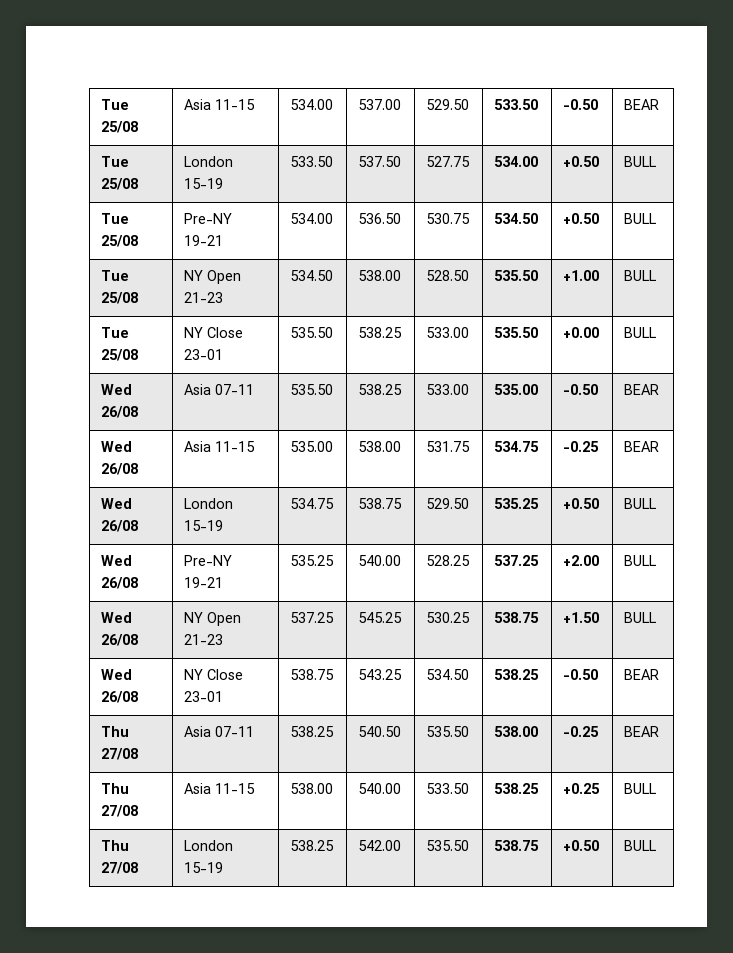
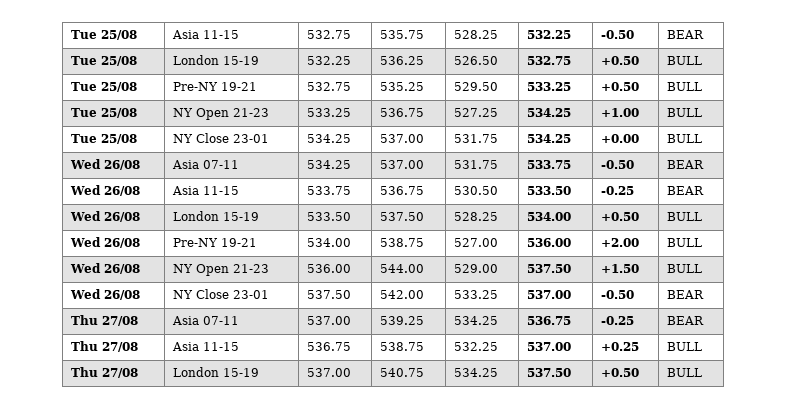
[290,99,334,110] [358,99,402,110] [426,99,470,110] [494,99,539,110] 534.00 | 537.00 | 529.50 | 533.50 -> [307,30,352,39] [380,30,425,39] [454,30,499,39] [527,30,572,39] 532.75 | 535.75 | 528.25 | 532.25
[290,156,334,167] [358,156,402,167] [426,156,471,167] [494,156,539,167] 533.50 | 537.50 | 527.75 | 534.00 -> [307,56,352,65] [380,56,425,65] [454,56,499,65] [527,56,572,65] 532.25 | 536.25 | 526.50 | 532.75
[290,213,334,224] [358,213,402,224] [426,213,471,224] [494,213,539,224] 534.00 | 536.50 | 530.75 | 534.50 -> [307,82,352,91] [380,82,425,91] [454,82,499,91] [527,82,572,91] 532.75 | 535.25 | 529.50 | 533.25
[290,270,334,281] [358,270,402,281] [426,270,470,281] [494,270,539,281] 534.50 | 538.00 | 528.50 | 535.50 -> [307,108,352,117] [380,108,425,117] [454,108,499,117] [527,108,572,117] 533.25 | 536.75 | 527.25 | 534.25
[290,327,334,338] [358,327,403,338] [426,327,470,338] [494,327,539,338] 535.50 | 538.25 | 533.00 | 535.50 -> [307,134,352,143] [380,134,425,143] [454,134,499,143] [527,134,572,143] 534.25 | 537.00 | 531.75 | 534.25
[290,384,334,395] [358,384,403,395] [426,384,470,395] [494,384,539,395] 535.50 | 538.25 | 533.00 | 535.00 -> [307,160,352,169] [380,160,425,169] [454,160,499,169] [527,160,572,169] 534.25 | 537.00 | 531.75 | 533.75
[290,441,334,452] [358,441,402,452] [426,441,471,452] [494,441,540,452] 535.00 | 538.00 | 531.75 | 534.75 -> [307,186,352,195] [380,186,425,195] [454,186,499,195] [527,186,572,195] 533.75 | 536.75 | 530.50 | 533.50
[290,498,335,509] [358,498,403,509] [426,498,470,509] [494,498,540,509] 534.75 | 538.75 | 529.50 | 535.25 -> [307,212,352,221] [380,212,425,221] [454,212,499,221] [527,212,572,221] 533.50 | 537.50 | 528.25 | 534.00
[290,555,335,566] [358,555,402,566] [426,555,471,566] [494,555,540,566] 535.25 | 540.00 | 528.25 | 537.25 -> [307,238,352,247] [380,238,425,247] [454,238,499,247] [527,238,572,247] 534.00 | 538.75 | 527.00 | 536.00
[290,612,335,623] [358,612,403,623] [426,612,471,623] [494,612,540,623] 537.25 | 545.25 | 530.25 | 538.75 -> [307,264,352,273] [380,264,425,273] [454,264,499,273] [527,264,572,273] 536.00 | 544.00 | 529.00 | 537.50
[290,669,335,680] [358,669,403,680] [426,669,470,680] [494,669,540,680] 538.75 | 543.25 | 534.50 | 538.25 -> [307,290,352,299] [380,290,425,299] [454,290,499,299] [527,290,572,299] 537.50 | 542.00 | 533.25 | 537.00
[290,726,335,737] [358,726,402,737] [426,726,470,737] [494,726,539,737] 538.25 | 540.50 | 535.50 | 538.00 -> [307,316,352,325] [380,316,425,325] [454,316,499,325] [527,316,572,325] 537.00 | 539.25 | 534.25 | 536.75
[290,783,334,794] [358,783,402,794] [426,783,470,794] [494,783,540,794] 538.00 | 540.00 | 533.50 | 538.25 -> [307,342,352,351] [380,342,425,351] [454,342,499,351] [527,342,572,351] 536.75 | 538.75 | 532.25 | 537.00
[290,840,335,851] [358,840,402,851] [426,840,470,851] [494,840,540,851] 538.25 | 542.00 | 535.50 | 538.75 -> [307,368,352,377] [380,368,425,377] [454,368,499,377] [527,368,572,377] 537.00 | 540.75 | 534.25 | 537.50

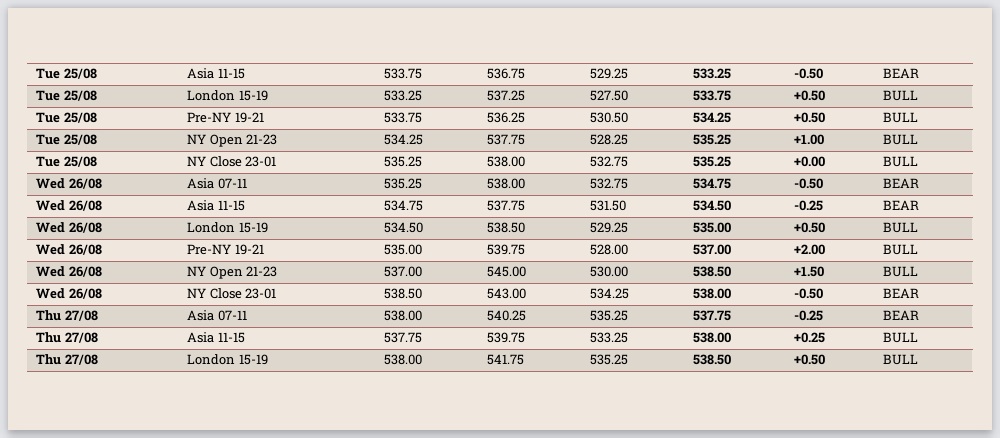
[307,30,352,39] [380,30,425,39] [454,30,499,39] [527,30,572,39] 532.75 | 535.75 | 528.25 | 532.25 -> [384,68,423,79] [487,68,526,79] [590,68,629,79] [693,68,732,79] 533.75 | 536.75 | 529.25 | 533.25
[307,56,352,65] [380,56,425,65] [454,56,499,65] [527,56,572,65] 532.25 | 536.25 | 526.50 | 532.75 -> [384,90,423,101] [487,90,526,101] [590,90,629,101] [693,90,732,101] 533.25 | 537.25 | 527.50 | 533.75
[307,82,352,91] [380,82,425,91] [454,82,499,91] [527,82,572,91] 532.75 | 535.25 | 529.50 | 533.25 -> [384,112,423,123] [487,112,526,123] [590,112,629,123] [693,112,732,123] 533.75 | 536.25 | 530.50 | 534.25
[307,108,352,117] [380,108,425,117] [454,108,499,117] [527,108,572,117] 533.25 | 536.75 | 527.25 | 534.25 -> [384,134,424,145] [487,134,526,145] [590,134,629,145] [693,134,732,145] 534.25 | 537.75 | 528.25 | 535.25
[307,134,352,143] [380,134,425,143] [454,134,499,143] [527,134,572,143] 534.25 | 537.00 | 531.75 | 534.25 -> [384,156,423,167] [487,156,526,167] [590,156,629,167] [693,156,732,167] 535.25 | 538.00 | 532.75 | 535.25
[307,160,352,169] [380,160,425,169] [454,160,499,169] [527,160,572,169] 534.25 | 537.00 | 531.75 | 533.75 -> [384,178,423,189] [487,178,526,189] [590,178,629,189] [693,178,732,189] 535.25 | 538.00 | 532.75 | 534.75
[307,186,352,195] [380,186,425,195] [454,186,499,195] [527,186,572,195] 533.75 | 536.75 | 530.50 | 533.50 -> [384,200,424,211] [487,200,526,211] [590,200,627,211] [693,200,732,211] 534.75 | 537.75 | 531.50 | 534.50
[307,212,352,221] [380,212,425,221] [454,212,499,221] [527,212,572,221] 533.50 | 537.50 | 528.25 | 534.00 -> [384,222,424,233] [487,222,526,233] [590,222,629,233] [693,222,732,233] 534.50 | 538.50 | 529.25 | 535.00
[307,238,352,247] [380,238,425,247] [454,238,499,247] [527,238,572,247] 534.00 | 538.75 | 527.00 | 536.00 -> [384,244,423,255] [487,244,526,255] [590,244,629,255] [693,244,732,255] 535.00 | 539.75 | 528.00 | 537.00
[307,264,352,273] [380,264,425,273] [454,264,499,273] [527,264,572,273] 536.00 | 544.00 | 529.00 | 537.50 -> [384,266,423,277] [487,266,527,277] [590,266,629,277] [693,266,732,277] 537.00 | 545.00 | 530.00 | 538.50
[307,290,352,299] [380,290,425,299] [454,290,499,299] [527,290,572,299] 537.50 | 542.00 | 533.25 | 537.00 -> [384,288,423,299] [487,288,527,299] [590,288,630,299] [693,288,732,299] 538.50 | 543.00 | 534.25 | 538.00
[307,316,352,325] [380,316,425,325] [454,316,499,325] [527,316,572,325] 537.00 | 539.25 | 534.25 | 536.75 -> [384,310,423,321] [487,310,527,321] [590,310,629,321] [693,310,732,321] 538.00 | 540.25 | 535.25 | 537.75
[307,342,352,351] [380,342,425,351] [454,342,499,351] [527,342,572,351] 536.75 | 538.75 | 532.25 | 537.00 -> [384,332,423,343] [487,332,526,343] [590,332,629,343] [693,332,732,343] 537.75 | 539.75 | 533.25 | 538.00
[307,368,352,377] [380,368,425,377] [454,368,499,377] [527,368,572,377] 537.00 | 540.75 | 534.25 | 537.50 -> [384,354,423,365] [487,354,525,365] [590,354,629,365] [693,354,732,365] 538.00 | 541.75 | 535.25 | 538.50

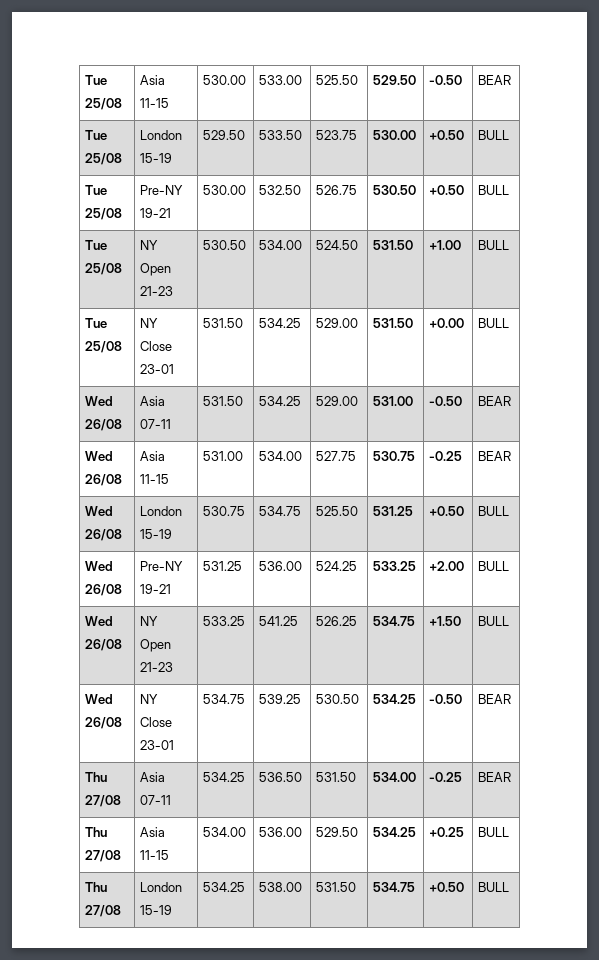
[384,68,423,79] [487,68,526,79] [590,68,629,79] [693,68,732,79] 533.75 | 536.75 | 529.25 | 533.25 -> [203,75,247,85] [259,75,303,85] [316,75,359,85] [373,75,417,85] 530.00 | 533.00 | 525.50 | 529.50
[384,90,423,101] [487,90,526,101] [590,90,629,101] [693,90,732,101] 533.25 | 537.25 | 527.50 | 533.75 -> [203,130,246,140] [259,130,303,140] [316,130,358,140] [373,130,417,140] 529.50 | 533.50 | 523.75 | 530.00
[384,112,423,123] [487,112,526,123] [590,112,629,123] [693,112,732,123] 533.75 | 536.25 | 530.50 | 534.25 -> [203,185,247,195] [259,185,302,195] [316,185,358,195] [373,185,417,195] 530.00 | 532.50 | 526.75 | 530.50
[384,134,424,145] [487,134,526,145] [590,134,629,145] [693,134,732,145] 534.25 | 537.75 | 528.25 | 535.25 -> [203,240,247,250] [259,240,303,250] [316,240,359,250] [373,240,414,250] 530.50 | 534.00 | 524.50 | 531.50
[384,156,423,167] [487,156,526,167] [590,156,629,167] [693,156,732,167] 535.25 | 538.00 | 532.75 | 535.25 -> [203,318,244,328] [259,318,302,328] [316,318,359,328] [373,318,414,328] 531.50 | 534.25 | 529.00 | 531.50
[384,178,423,189] [487,178,526,189] [590,178,629,189] [693,178,732,189] 535.25 | 538.00 | 532.75 | 534.75 -> [203,396,244,406] [259,396,302,406] [316,396,359,406] [373,396,414,406] 531.50 | 534.25 | 529.00 | 531.00
[384,200,424,211] [487,200,526,211] [590,200,627,211] [693,200,732,211] 534.75 | 537.75 | 531.50 | 534.50 -> [203,451,244,461] [259,451,303,461] [316,451,357,461] [373,451,416,461] 531.00 | 534.00 | 527.75 | 530.75
[384,222,424,233] [487,222,526,233] [590,222,629,233] [693,222,732,233] 534.50 | 538.50 | 529.25 | 535.00 -> [203,506,246,516] [259,506,302,516] [316,506,359,516] [373,506,414,516] 530.75 | 534.75 | 525.50 | 531.25
[384,244,423,255] [487,244,526,255] [590,244,629,255] [693,244,732,255] 535.00 | 539.75 | 528.00 | 537.00 -> [203,561,243,571] [259,561,303,571] [316,561,358,571] [373,561,417,571] 531.25 | 536.00 | 524.25 | 533.25
[384,266,423,277] [487,266,527,277] [590,266,629,277] [693,266,732,277] 537.00 | 545.00 | 530.00 | 538.50 -> [203,616,246,626] [259,616,299,626] [316,616,358,626] [373,616,416,626] 533.25 | 541.25 | 526.25 | 534.75
[384,288,423,299] [487,288,527,299] [590,288,630,299] [693,288,732,299] 538.50 | 543.00 | 534.25 | 538.00 -> [203,694,246,704] [259,694,302,704] [316,694,360,704] [373,694,417,704] 534.75 | 539.25 | 530.50 | 534.25
[384,310,423,321] [487,310,527,321] [590,310,629,321] [693,310,732,321] 538.00 | 540.25 | 535.25 | 537.75 -> [203,772,246,782] [259,772,303,782] [316,772,357,782] [373,772,417,782] 534.25 | 536.50 | 531.50 | 534.00
[384,332,423,343] [487,332,526,343] [590,332,629,343] [693,332,732,343] 537.75 | 539.75 | 533.25 | 538.00 -> [203,827,247,837] [259,827,303,837] [316,827,359,837] [373,827,417,837] 534.00 | 536.00 | 529.50 | 534.25
[384,354,423,365] [487,354,525,365] [590,354,629,365] [693,354,732,365] | 538.00 | 541.75 | 535.25 | 538.50 -> [203,882,246,892] [259,882,303,892] [316,882,357,892] [373,882,416,892] | 534.25 | 538.00 | 531.50 | 534.75

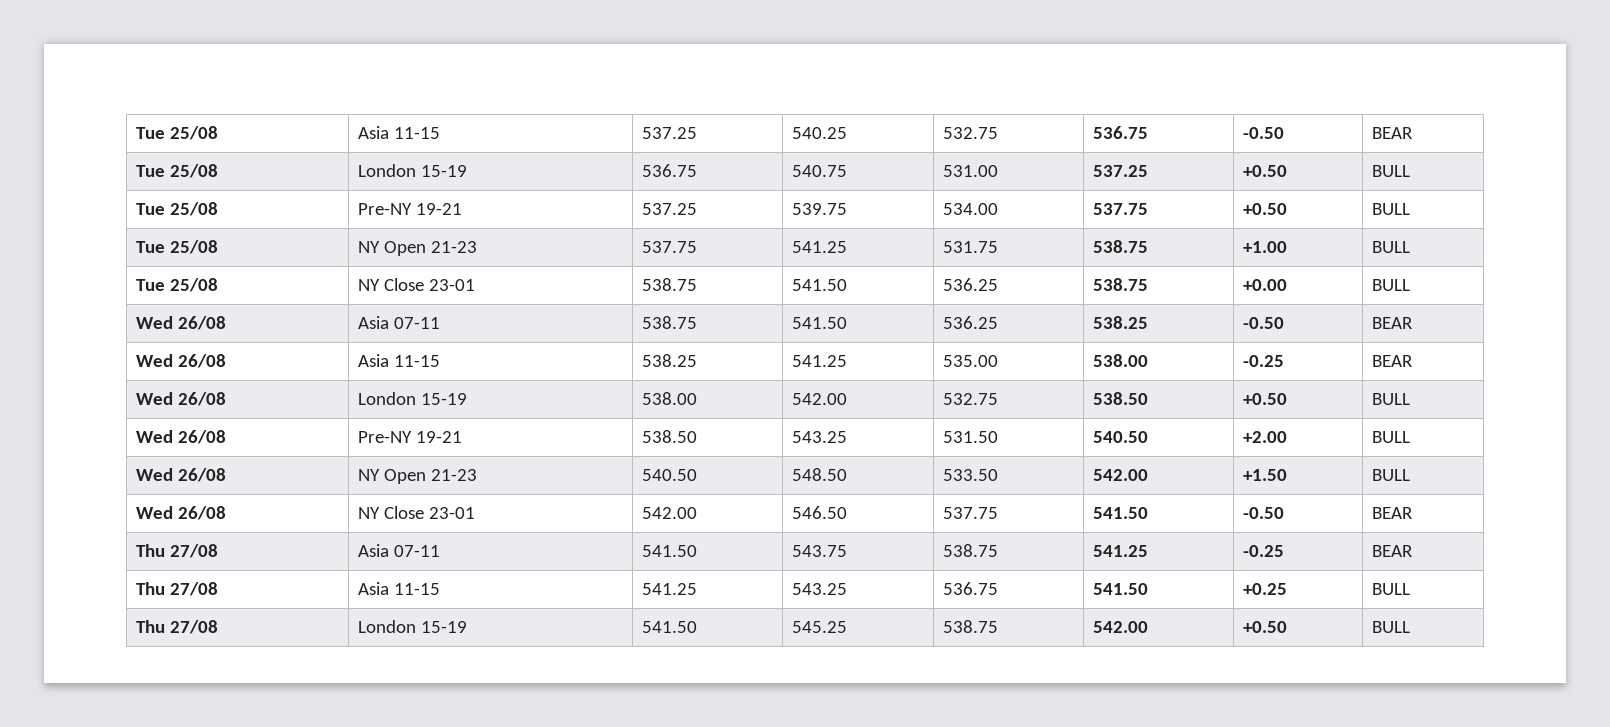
[203,75,247,85] [259,75,303,85] [316,75,359,85] [373,75,417,85] 530.00 | 533.00 | 525.50 | 529.50 -> [641,127,697,139] [791,127,847,139] [942,127,998,139] [1092,126,1148,139] 537.25 | 540.25 | 532.75 | 536.75
[203,130,246,140] [259,130,303,140] [316,130,358,140] [373,130,417,140] 529.50 | 533.50 | 523.75 | 530.00 -> [641,164,697,177] [791,165,847,177] [942,165,998,177] [1092,165,1148,177] 536.75 | 540.75 | 531.00 | 537.25
[203,185,247,195] [259,185,302,195] [316,185,358,195] [373,185,417,195] 530.00 | 532.50 | 526.75 | 530.50 -> [641,203,697,215] [791,203,847,215] [942,203,998,215] [1092,203,1148,215] 537.25 | 539.75 | 534.00 | 537.75
[203,240,247,250] [259,240,303,250] [316,240,359,250] [373,240,414,250] 530.50 | 534.00 | 524.50 | 531.50 -> [641,241,697,253] [791,241,847,253] [942,241,998,253] [1092,240,1148,253] 537.75 | 541.25 | 531.75 | 538.75
[203,318,244,328] [259,318,302,328] [316,318,359,328] [373,318,414,328] 531.50 | 534.25 | 529.00 | 531.50 -> [641,278,697,291] [791,279,847,291] [942,278,998,291] [1092,278,1148,291] 538.75 | 541.50 | 536.25 | 538.75
[203,396,244,406] [259,396,302,406] [316,396,359,406] [373,396,414,406] 531.50 | 534.25 | 529.00 | 531.00 -> [641,316,697,329] [791,317,847,329] [942,316,998,329] [1092,316,1148,329] 538.75 | 541.50 | 536.25 | 538.25
[203,451,244,461] [259,451,303,461] [316,451,357,461] [373,451,416,461] 531.00 | 534.00 | 527.75 | 530.75 -> [641,354,697,367] [791,355,847,367] [942,355,998,367] [1092,354,1148,367] 538.25 | 541.25 | 535.00 | 538.00
[203,506,246,516] [259,506,302,516] [316,506,359,516] [373,506,414,516] 530.75 | 534.75 | 525.50 | 531.25 -> [641,392,697,405] [791,393,847,405] [942,393,998,405] [1092,392,1148,405] 538.00 | 542.00 | 532.75 | 538.50
[203,561,243,571] [259,561,303,571] [316,561,358,571] [373,561,417,571] 531.25 | 536.00 | 524.25 | 533.25 -> [641,430,697,443] [791,431,847,443] [942,431,998,443] [1092,431,1148,443] 538.50 | 543.25 | 531.50 | 540.50
[203,616,246,626] [259,616,299,626] [316,616,358,626] [373,616,416,626] 533.25 | 541.25 | 526.25 | 534.75 -> [641,469,697,481] [791,468,847,481] [942,469,998,481] [1092,469,1148,481] 540.50 | 548.50 | 533.50 | 542.00
[203,694,246,704] [259,694,302,704] [316,694,360,704] [373,694,417,704] 534.75 | 539.25 | 530.50 | 534.25 -> [641,507,697,519] [791,506,847,519] [942,507,998,519] [1092,507,1148,519] 542.00 | 546.50 | 537.75 | 541.50
[203,772,246,782] [259,772,303,782] [316,772,357,782] [373,772,417,782] 534.25 | 536.50 | 531.50 | 534.00 -> [641,545,697,557] [791,545,847,557] [942,544,998,557] [1092,545,1148,557] 541.50 | 543.75 | 538.75 | 541.25
[203,827,247,837] [259,827,303,837] [316,827,359,837] [373,827,417,837] 534.00 | 536.00 | 529.50 | 534.25 -> [641,583,697,595] [791,583,847,595] [942,582,998,595] [1092,583,1148,595] 541.25 | 543.25 | 536.75 | 541.50
[203,882,246,892] [259,882,303,892] [316,882,357,892] [373,882,416,892] 534.25 | 538.00 | 531.50 | 534.75 -> [641,621,697,633] [791,621,847,633] [942,620,998,633] [1092,621,1148,633] 541.50 | 545.25 | 538.75 | 542.00

